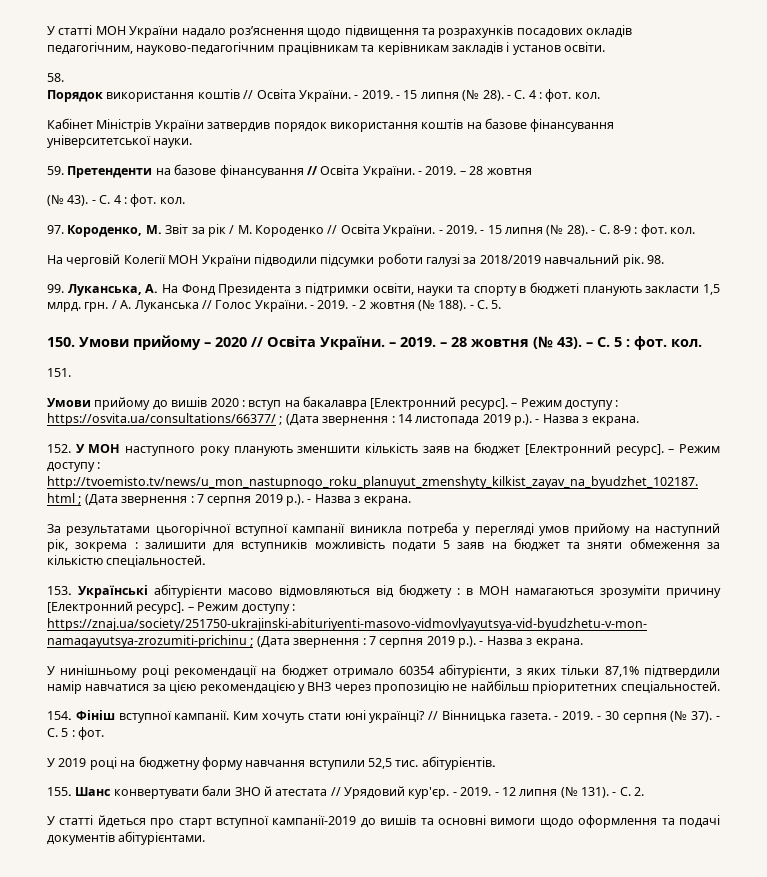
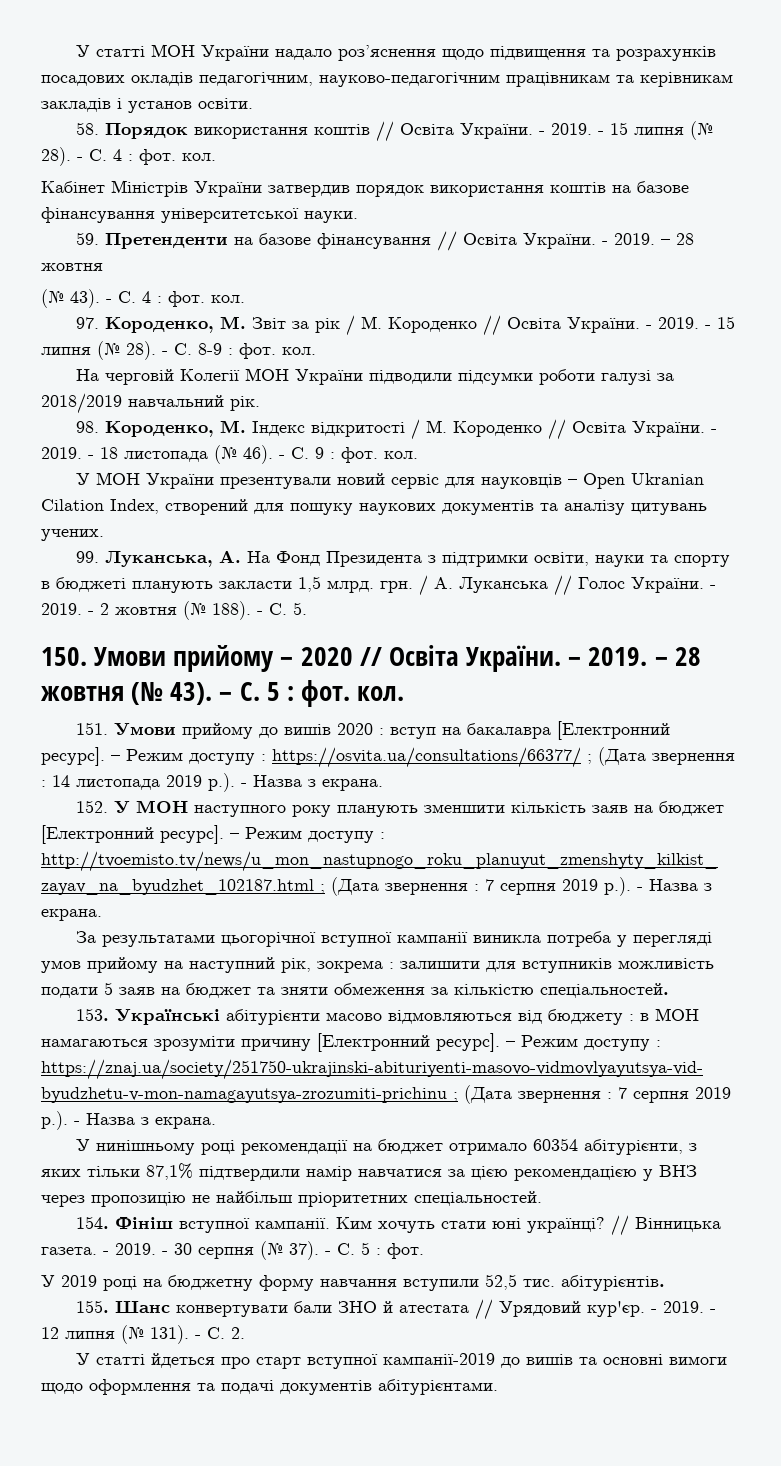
(64, 77) // -> (100, 128) none
(644, 260) none -> (260, 403) //
(664, 259) none -> [105,419,718,440] [41,445,418,464] [76,472,705,489] [41,499,707,515] [41,529,104,541] Короденко, М. Індекс відкритості / М. Короденко // Освіта України. - 2019. - 18 листопада (№ 46). - С. 9 : фот. кол. // У МОН України презентували новий сервіс для науковців – Open Ukranian Cilation Index, створений для пошуку наукових документів та аналізу цитувань учених.
(71, 372) // -> (109, 728) none

